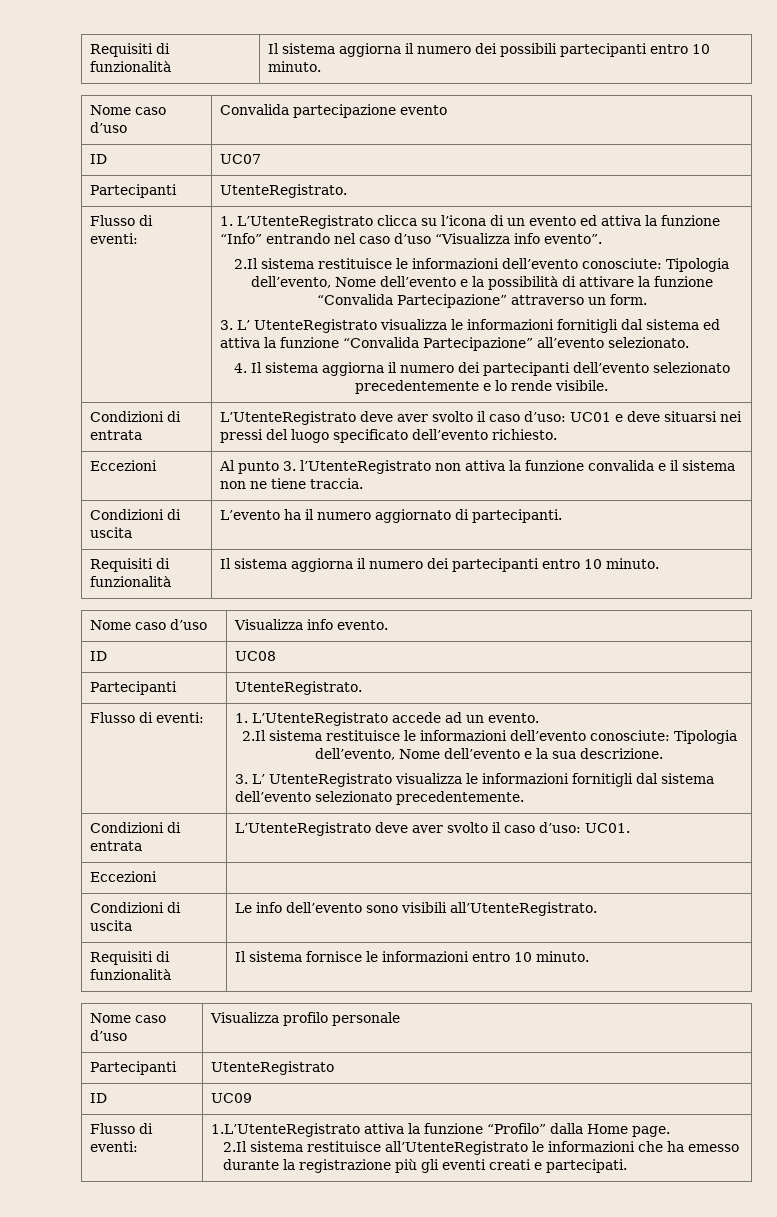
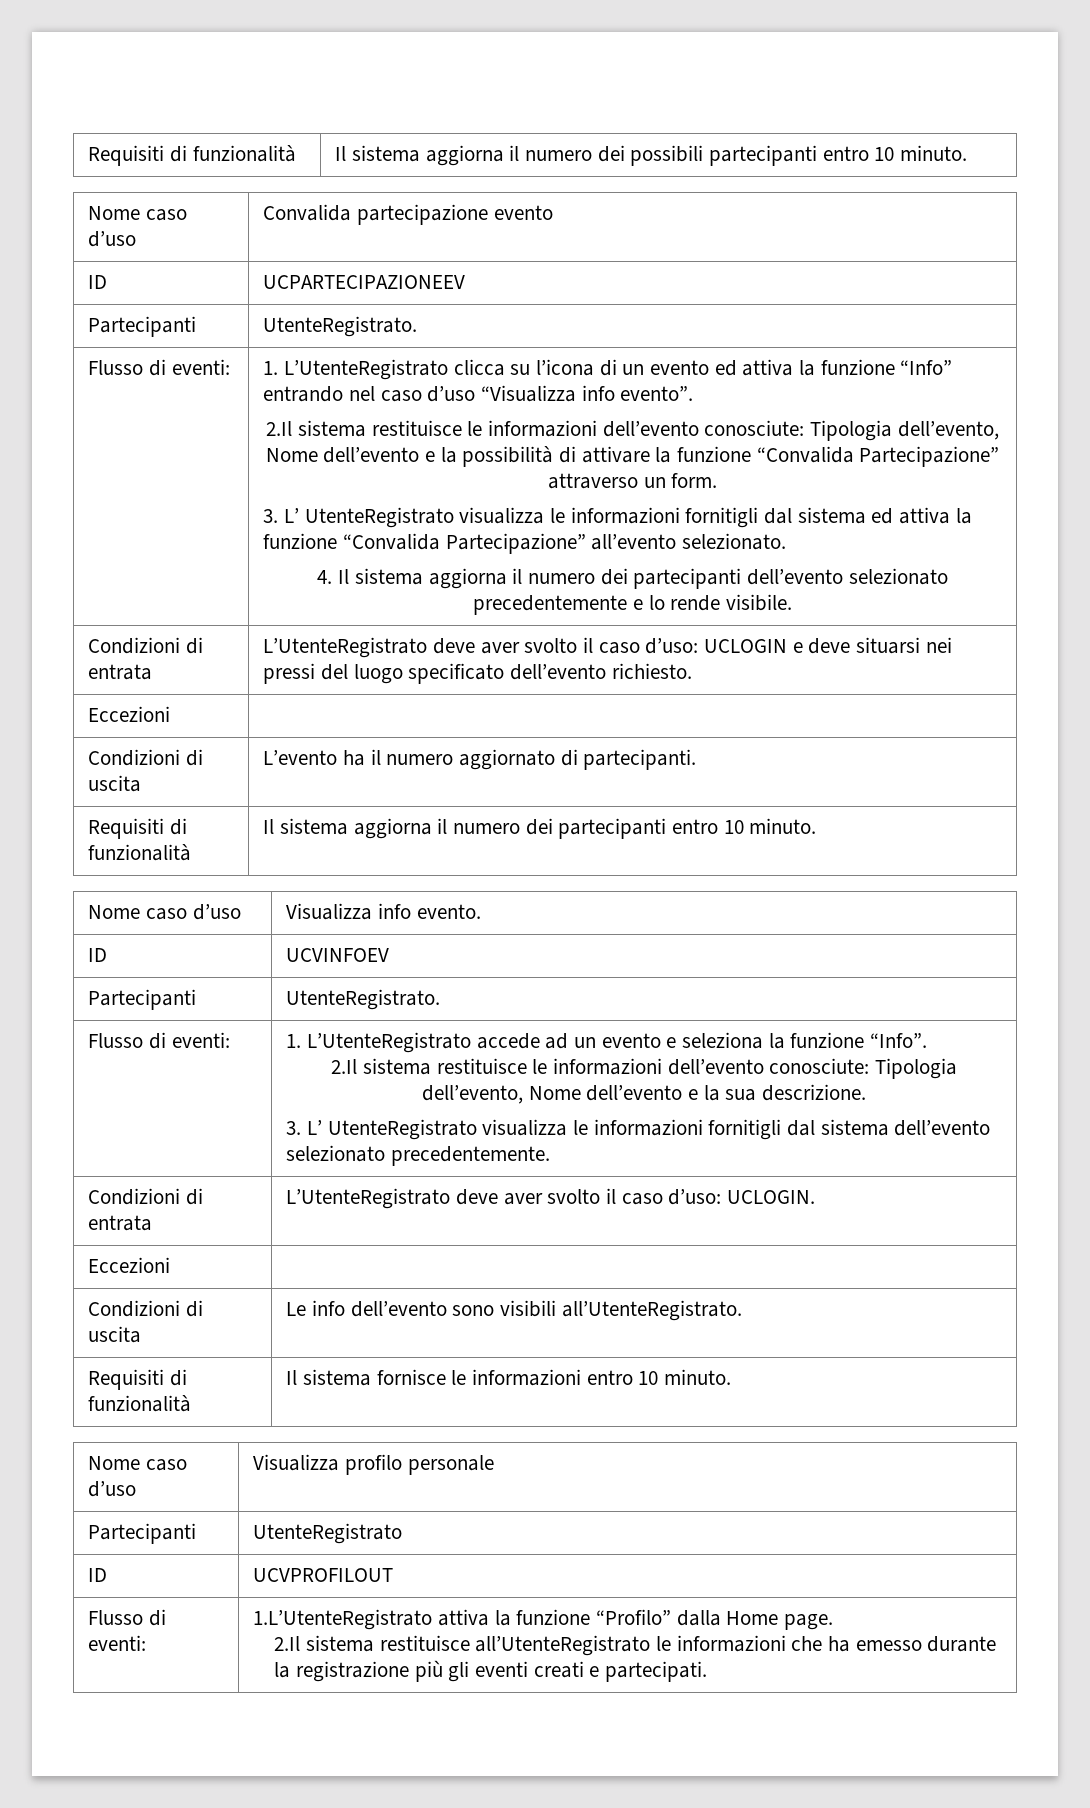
[220,154,262,164] UC07 -> [263,275,466,289] UCPARTECIPAZIONEEV
[570,412,612,422] UC01 -> [704,639,788,653] UCLOGIN
[219,460,736,474] [220,478,364,489] Al punto 3. l’UtenteRegistrato non attiva la funzione convalida e il sistema non ne tiene traccia. -> (171, 714) none
[235,651,277,661] UC08 -> [286,948,390,962] UCVINFOEV
[488,713,540,723] evento. -> [601,1032,928,1049] evento e seleziona la funzione “Info”.
[585,823,631,833] UC01. -> [727,1190,816,1204] UCLOGIN.
[211,1093,253,1103] UC09 -> [253,1568,394,1582] UCVPROFILOUT

